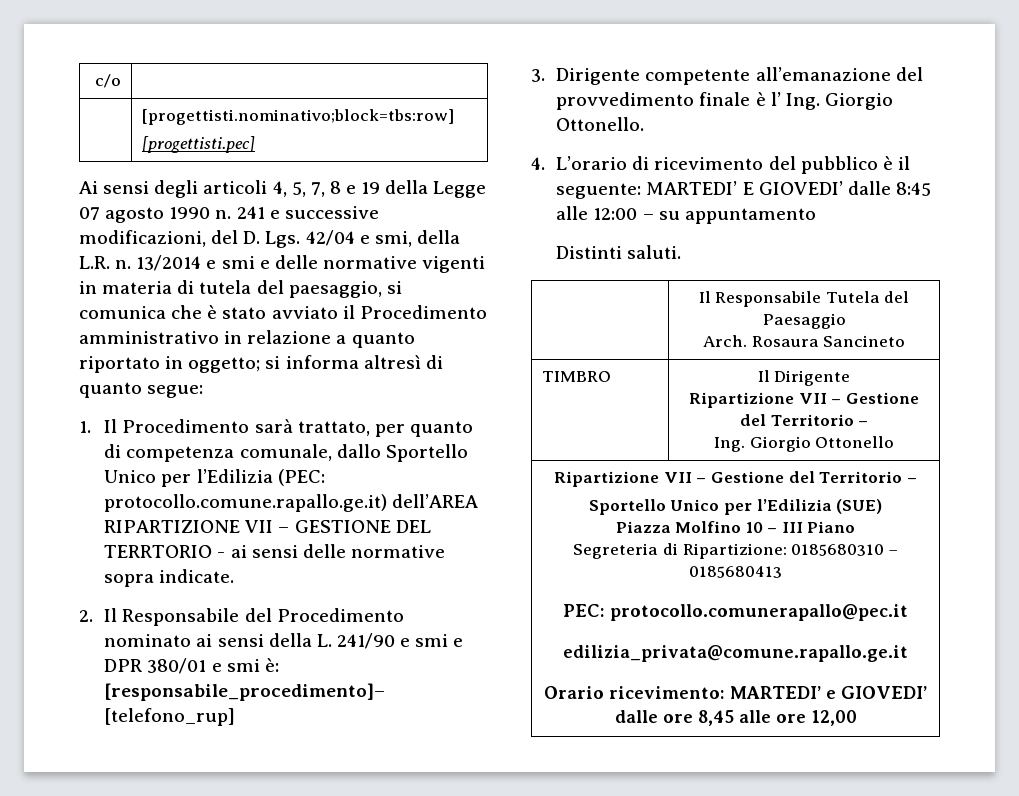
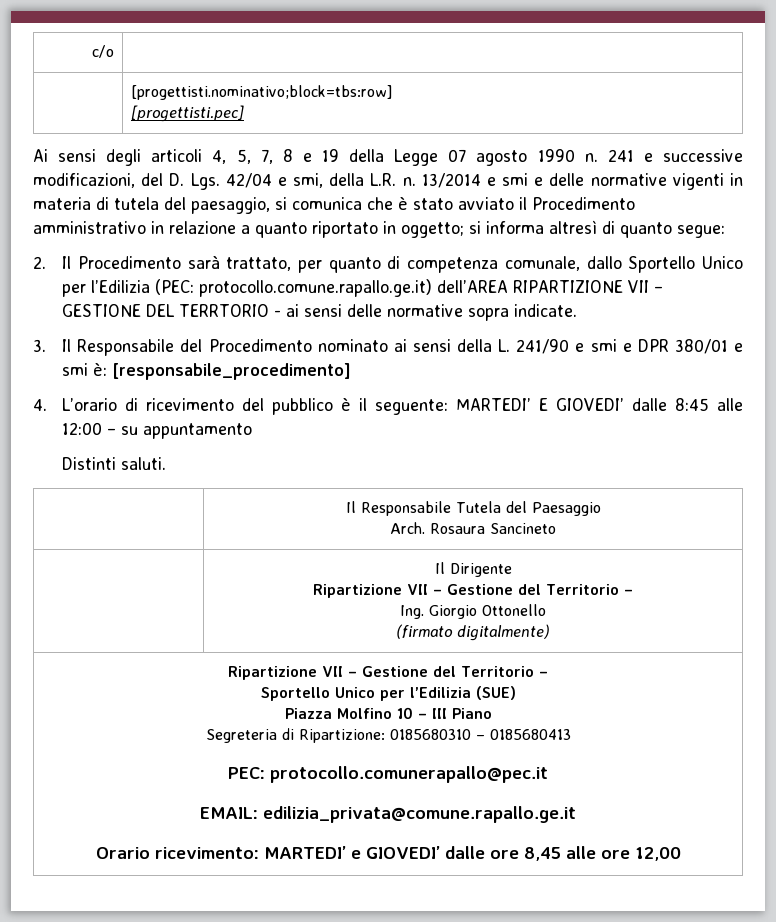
[79,421,91,433] 1. -> [33,256,46,269] 2.
[79,610,93,622] 2. -> [33,339,46,352] 3.
[104,683,386,701] [104,708,236,726] [531,67,923,85] [556,92,893,110] [556,117,645,131] [responsabile_procedimento]– [telefono_rup] // 3. Dirigente competente all’emanazione del provvedimento finale è l’ Ing. Giorgio Ottonello. -> [112,363,352,380] [responsabile_procedimento]
[542,371,612,382] TIMBRO -> (556, 528) none
(895, 442) none -> [396,624,550,641] // (firmato digitalmente)
(908, 612) none -> [200,807,258,819] EMAIL:

